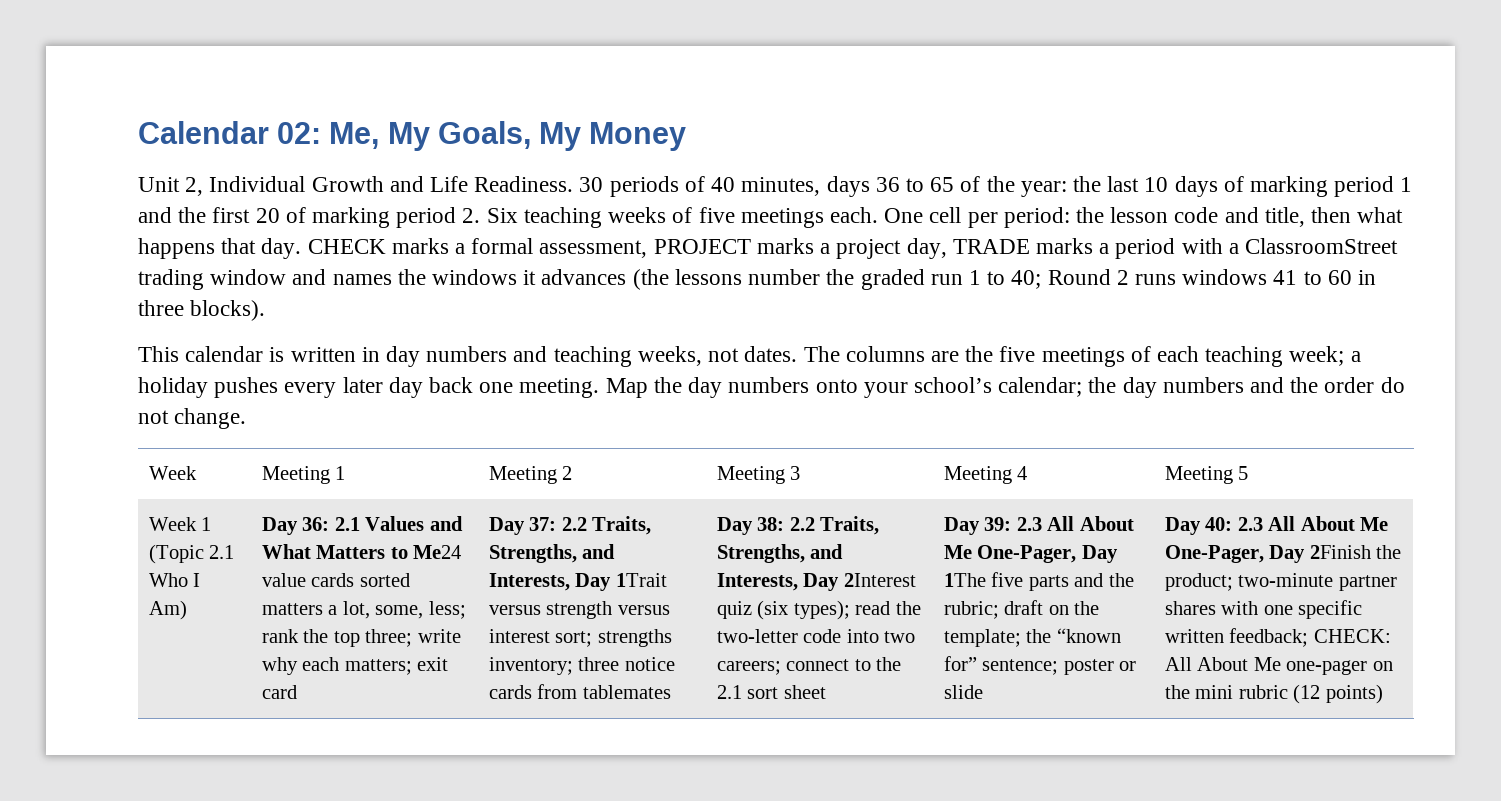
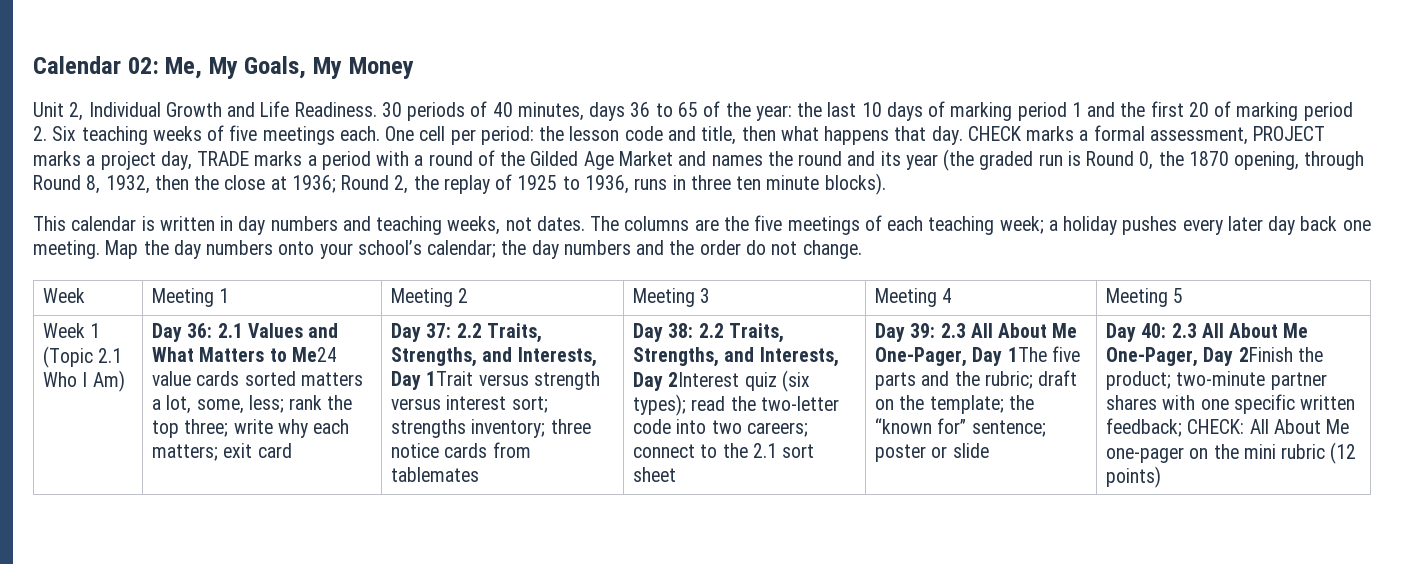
[1244,238,1398,254] [138,269,1377,290] [138,300,184,316] ClassroomStreet trading window and names the windows it advances (the lessons number the graded run 1 to 40; Round 2 runs windows 41 to 60 in three -> [428,149,1365,171] [33,174,820,194] round of the Gilded Age Market and names the round and its year (the graded run is Round 0, the 1870 opening, through Round 8, 1932, then the close at 1936; Round 2, the replay of 1925 to 1936, runs in three ten minute

